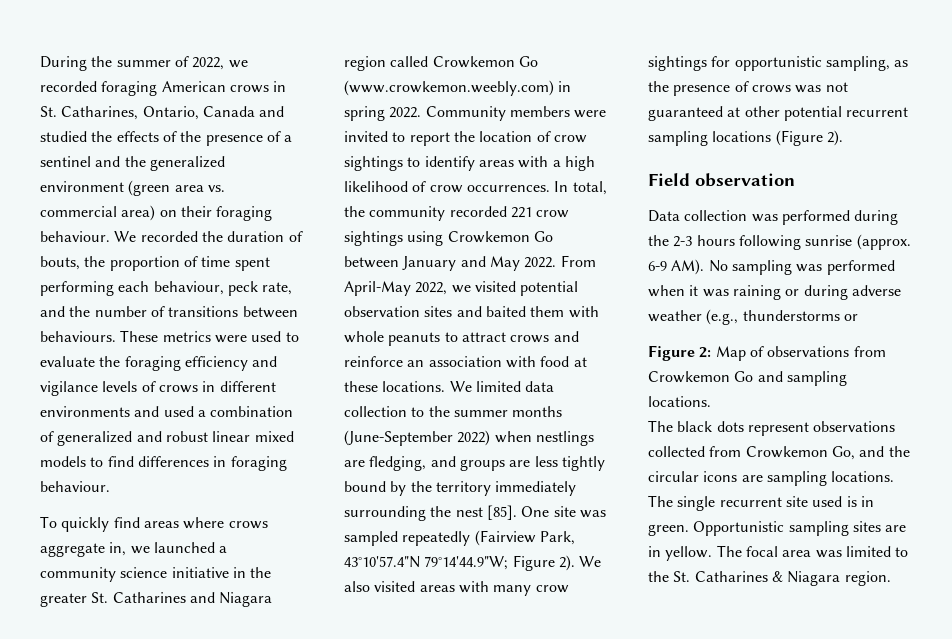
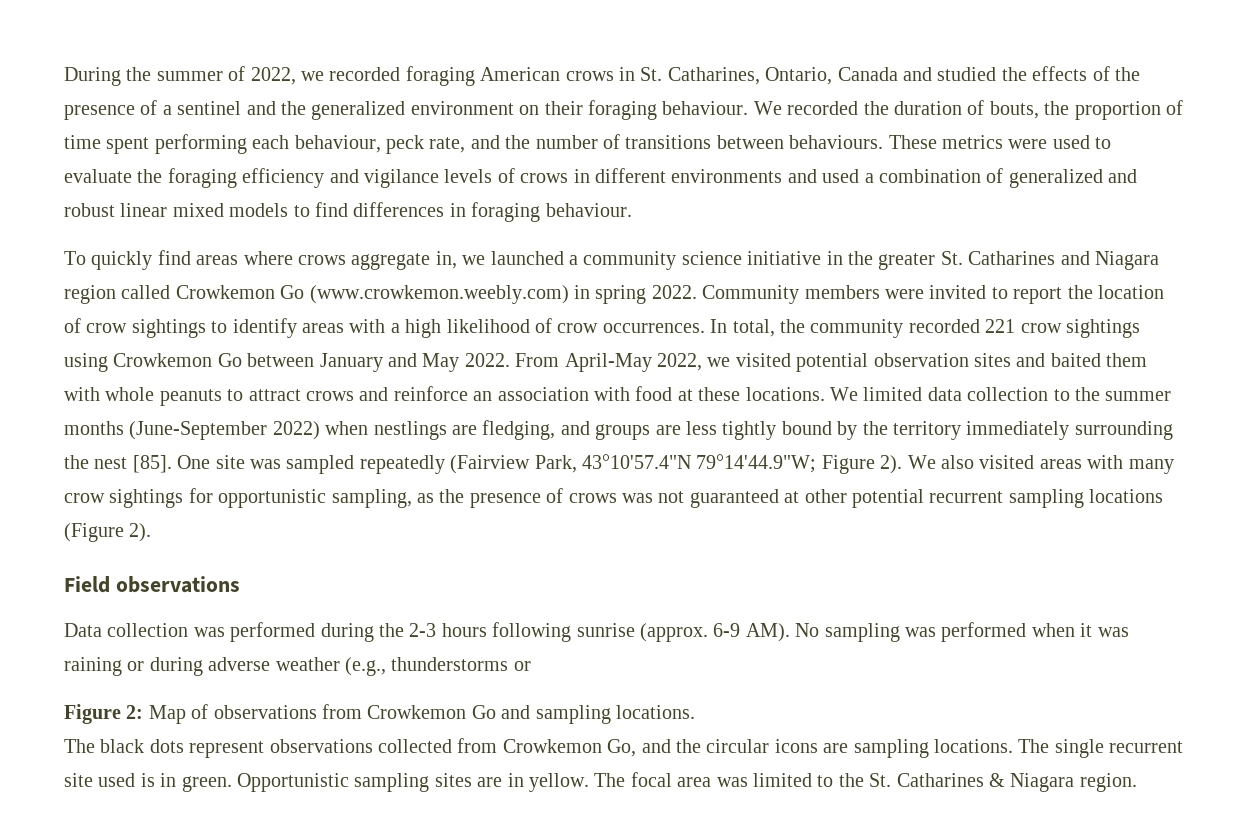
[128,180,225,196] [40,205,156,221] (green area vs. commercial area) -> (514, 108) none
[695,173,795,187] observation -> [115,576,240,593] observations

